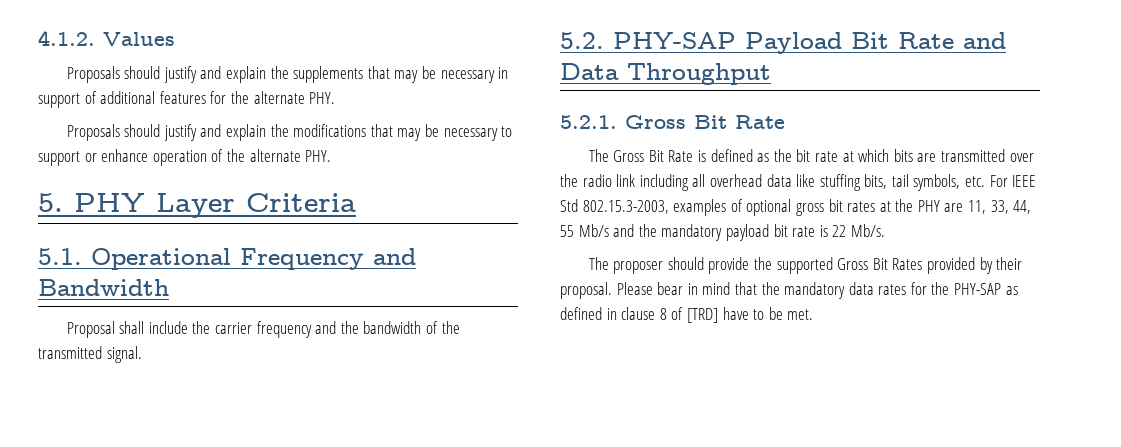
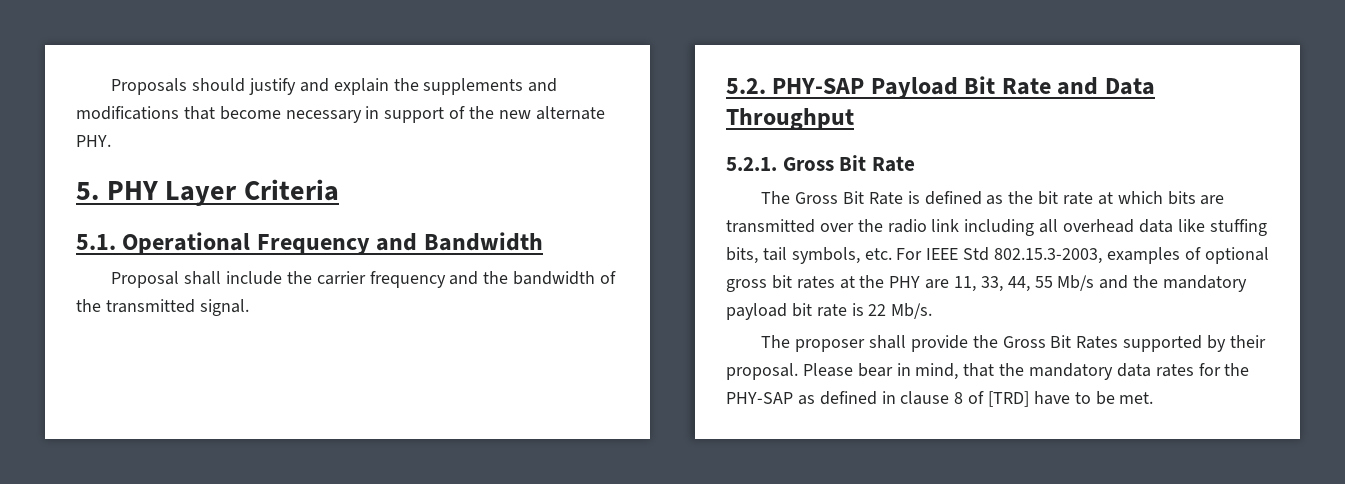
[38,30,175,46] 4.1.2. Values // -> (111, 86) none
[367,66,509,83] [38,91,336,108] [66,124,513,141] [38,149,245,166] that may be necessary in support of additional features for the alternate PHY. // Proposals should justify and explain the modifications that may be necessary to support or enhance operation of the -> [528,78,558,92] [76,106,531,123] and modifications that become necessary in support of the new
[667,257,704,270] should -> [868,335,906,349] shall
[776,257,833,274] supported -> (998, 341) none
[926,257,975,274] provided -> [1123,335,1203,352] supported
[702,282,731,295] mind -> [915,363,959,380] mind,

